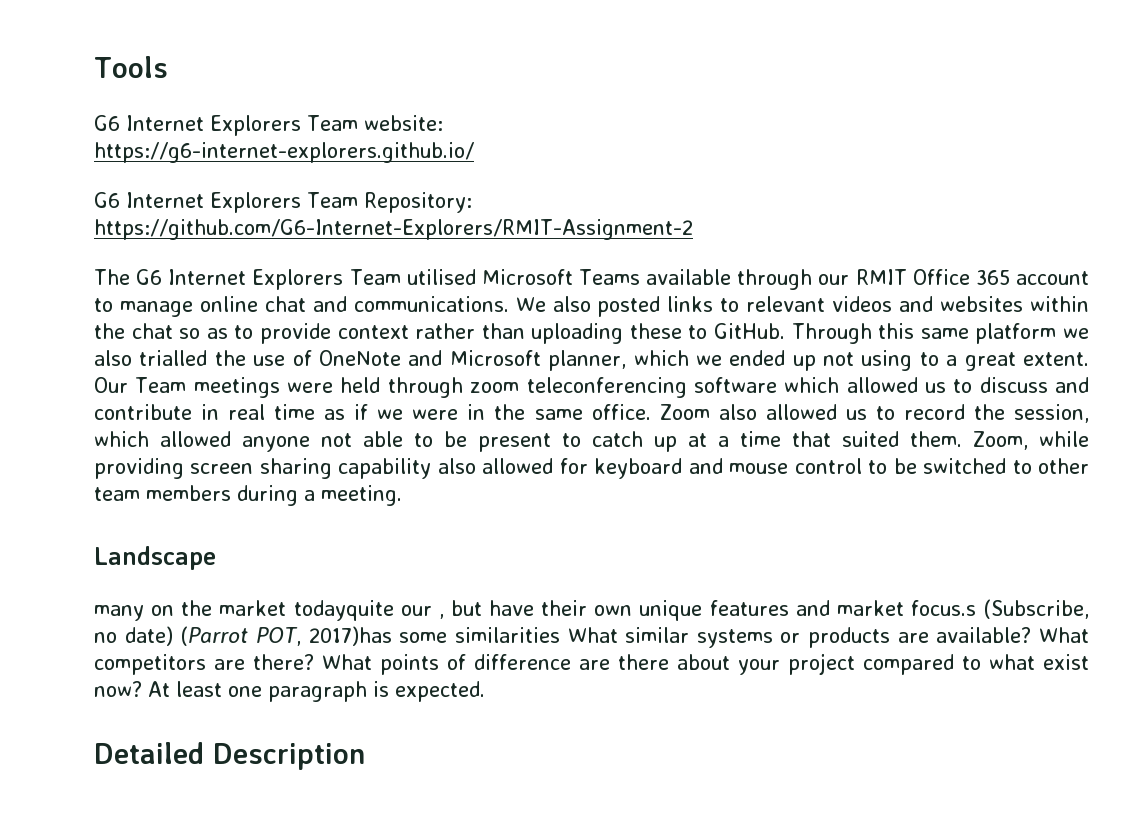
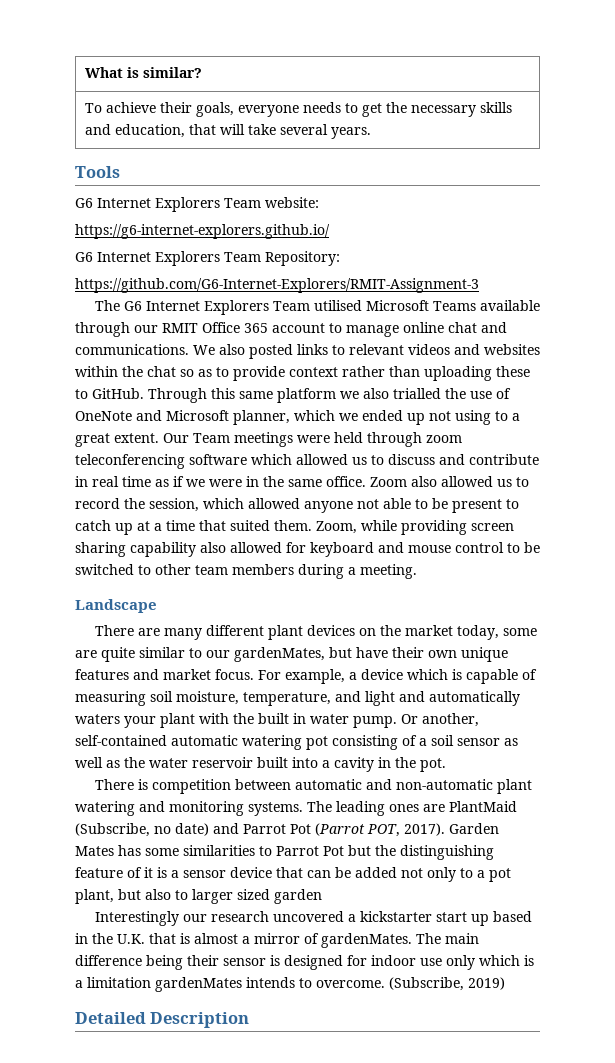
(94, 67) none -> [85,67,203,78] [85,102,513,117] [85,124,372,139] What is similar? // To achieve their goals, everyone needs to get the necessary skills and education, that will take several years. //
[94,219,693,240] https://github.com/G6-Internet-Explorers/RMIT-Assignment-2 -> [75,278,479,293] https://github.com/G6-Internet-Explorers/RMIT-Assignment-3
[94,600,444,621] many on the market todayquite our , -> [94,625,537,640] [75,647,325,662] There are many different plant devices on the market today, some are quite similar to our gardenMates,
[910,599,1089,619] [94,626,1089,648] [94,653,1089,675] [94,681,485,702] focus.s (Subscribe, no date) (Parrot POT, 2017)has some similarities What similar systems or products are available? What competitors are there? What points of difference are there about your project compared to what exist now? At least one paragraph is expected. -> [215,669,537,684] [75,691,520,706] [75,713,479,728] [75,735,518,750] [75,757,446,772] [94,779,532,794] [75,801,517,816] [75,823,499,837] [75,845,494,860] [75,867,511,882] [75,889,322,904] [94,911,532,926] [75,933,479,948] [75,955,534,970] [75,977,505,992] focus. For example, a device which is capable of measuring soil moisture, temperature, and light and automatically waters your plant with the built in water pump. Or another, self-contained automatic watering pot consisting of a soil sensor as well as the water reservoir built into a cavity in the pot. // There is competition between automatic and non-automatic plant watering and monitoring systems. The leading ones are PlantMaid (Subscribe, no date) and Parrot Pot (Parrot POT, 2017). Garden Mates has some similarities to Parrot Pot but the distinguishing feature of it is a sensor device that can be added not only to a pot plant, but also to larger sized garden // Interestingly our research uncovered a kickstarter start up based in the U.K. that is almost a mirror of gardenMates. The main difference being their sensor is designed for indoor use only which is a limitation gardenMates intends to overcome. (Subscribe, 2019)

